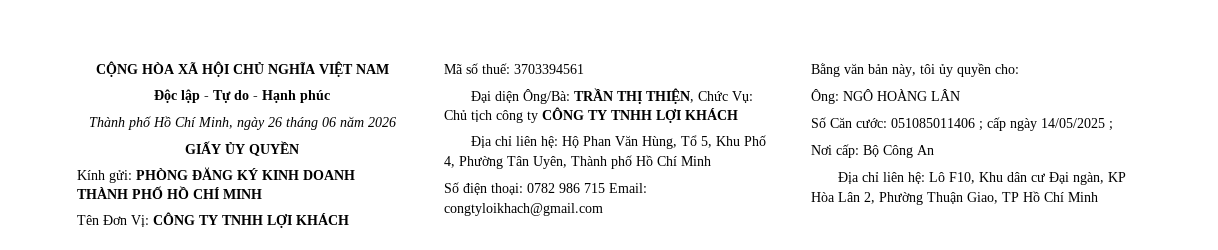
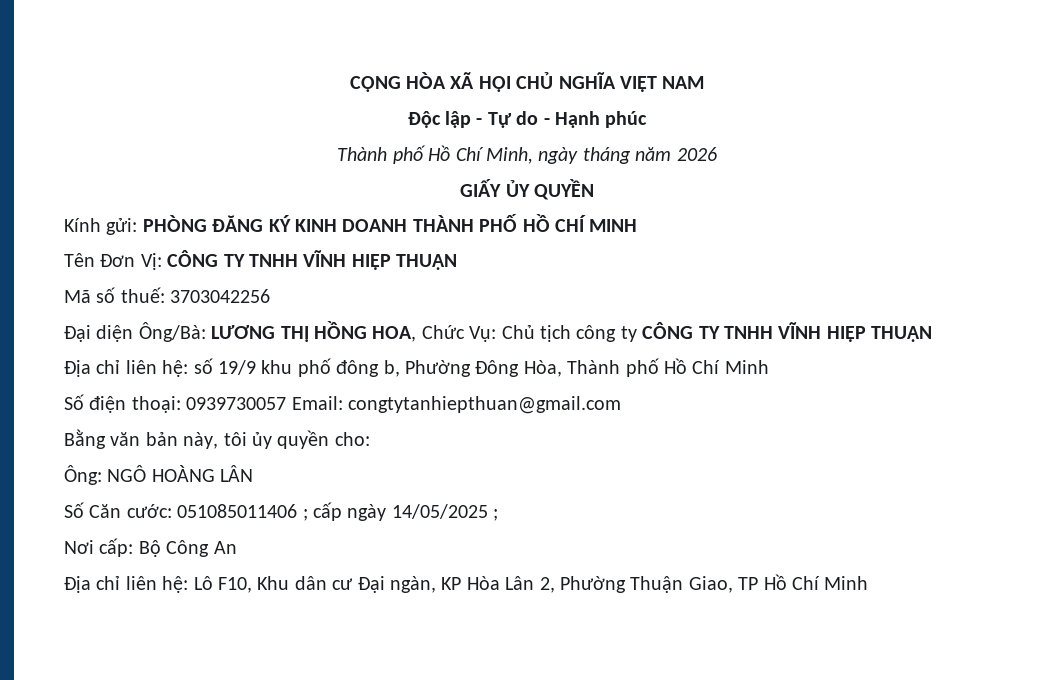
[267,117,336,130] 26 tháng 06 -> [582,147,631,164] tháng
[267,213,349,228] LỢI KHÁCH -> [303,250,458,270] VĨNH HIỆP THUẬN
[514,64,584,74] 3703394561 -> [170,289,271,303] 3703042256
[573,88,694,104] TRẦN THỊ THIỆN, -> [211,321,417,342] LƯƠNG THỊ HỒNG HOA,
[656,108,738,123] [470,135,766,149] [444,156,567,169] LỢI KHÁCH // Địa chỉ liên hệ: Hộ Phan Văn Hùng, Tổ 5, Khu Phố 4, Phường Tân Uyên, -> [778,322,933,342] [64,358,562,377] VĨNH HIỆP THUẬN // Địa chỉ liên hệ: số 19/9 khu phố đông b, Phường Đông Hòa,
[527,183,647,193] [444,203,603,216] 0782 986 715 Email: congtyloikhach@gmail.com -> [186,396,621,414] 0939730057 Email: congtytanhiepthuan@gmail.com

